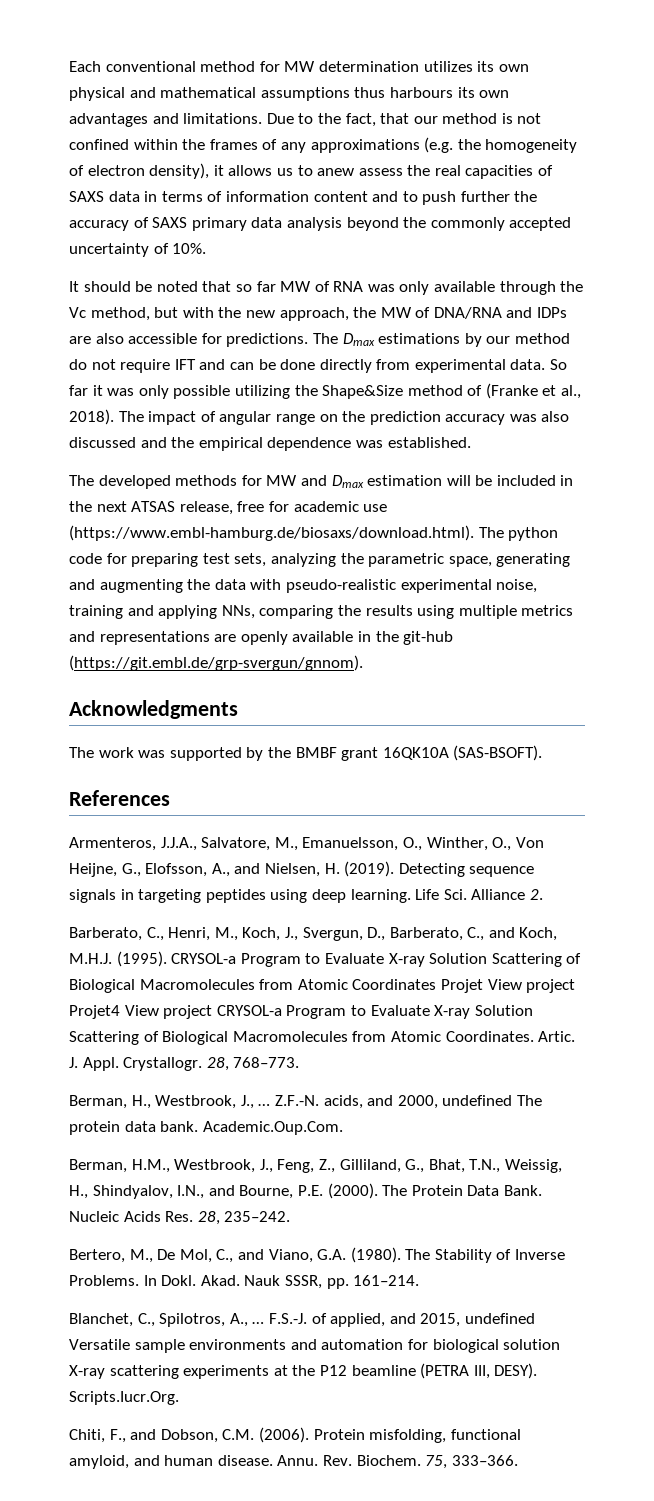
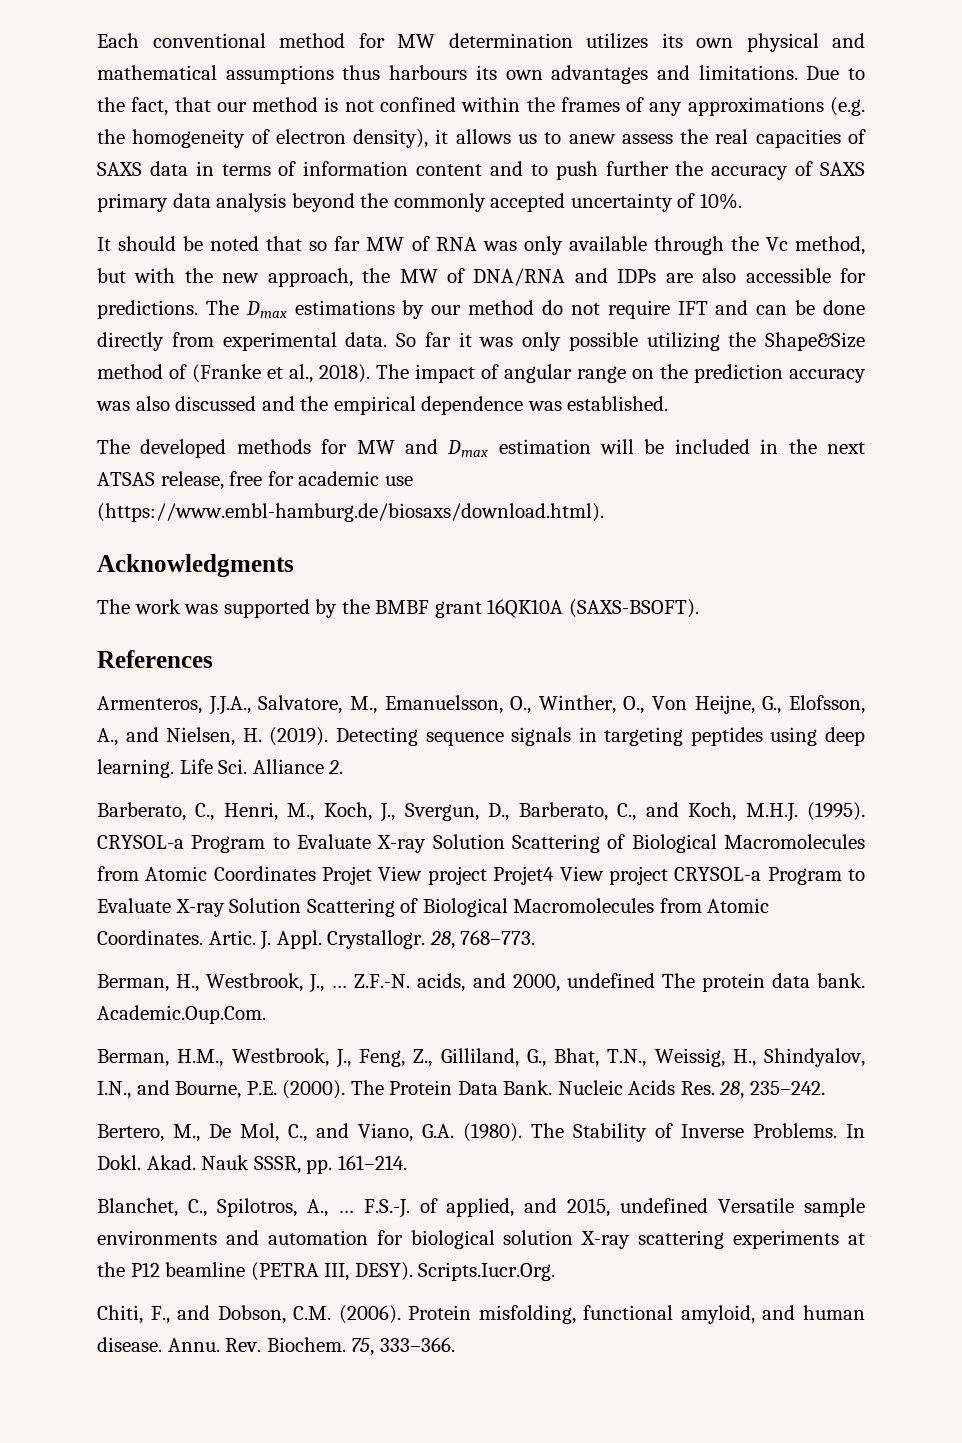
[478,527,559,541] [69,553,571,567] [69,579,538,593] [69,605,574,619] [69,631,454,645] [69,655,363,671] The python code for preparing test sets, analyzing the parametric space, generating and augmenting the data with pseudo-realistic experimental noise, training and applying NNs, comparing the results using multiple metrics and representations are openly available in the git-hub (https://git.embl.de/grp-svergun/gnnom). -> (604, 512) none
[453,745,543,761] (SAS-BSOFT). -> [568,599,699,618] (SAXS-BSOFT).

